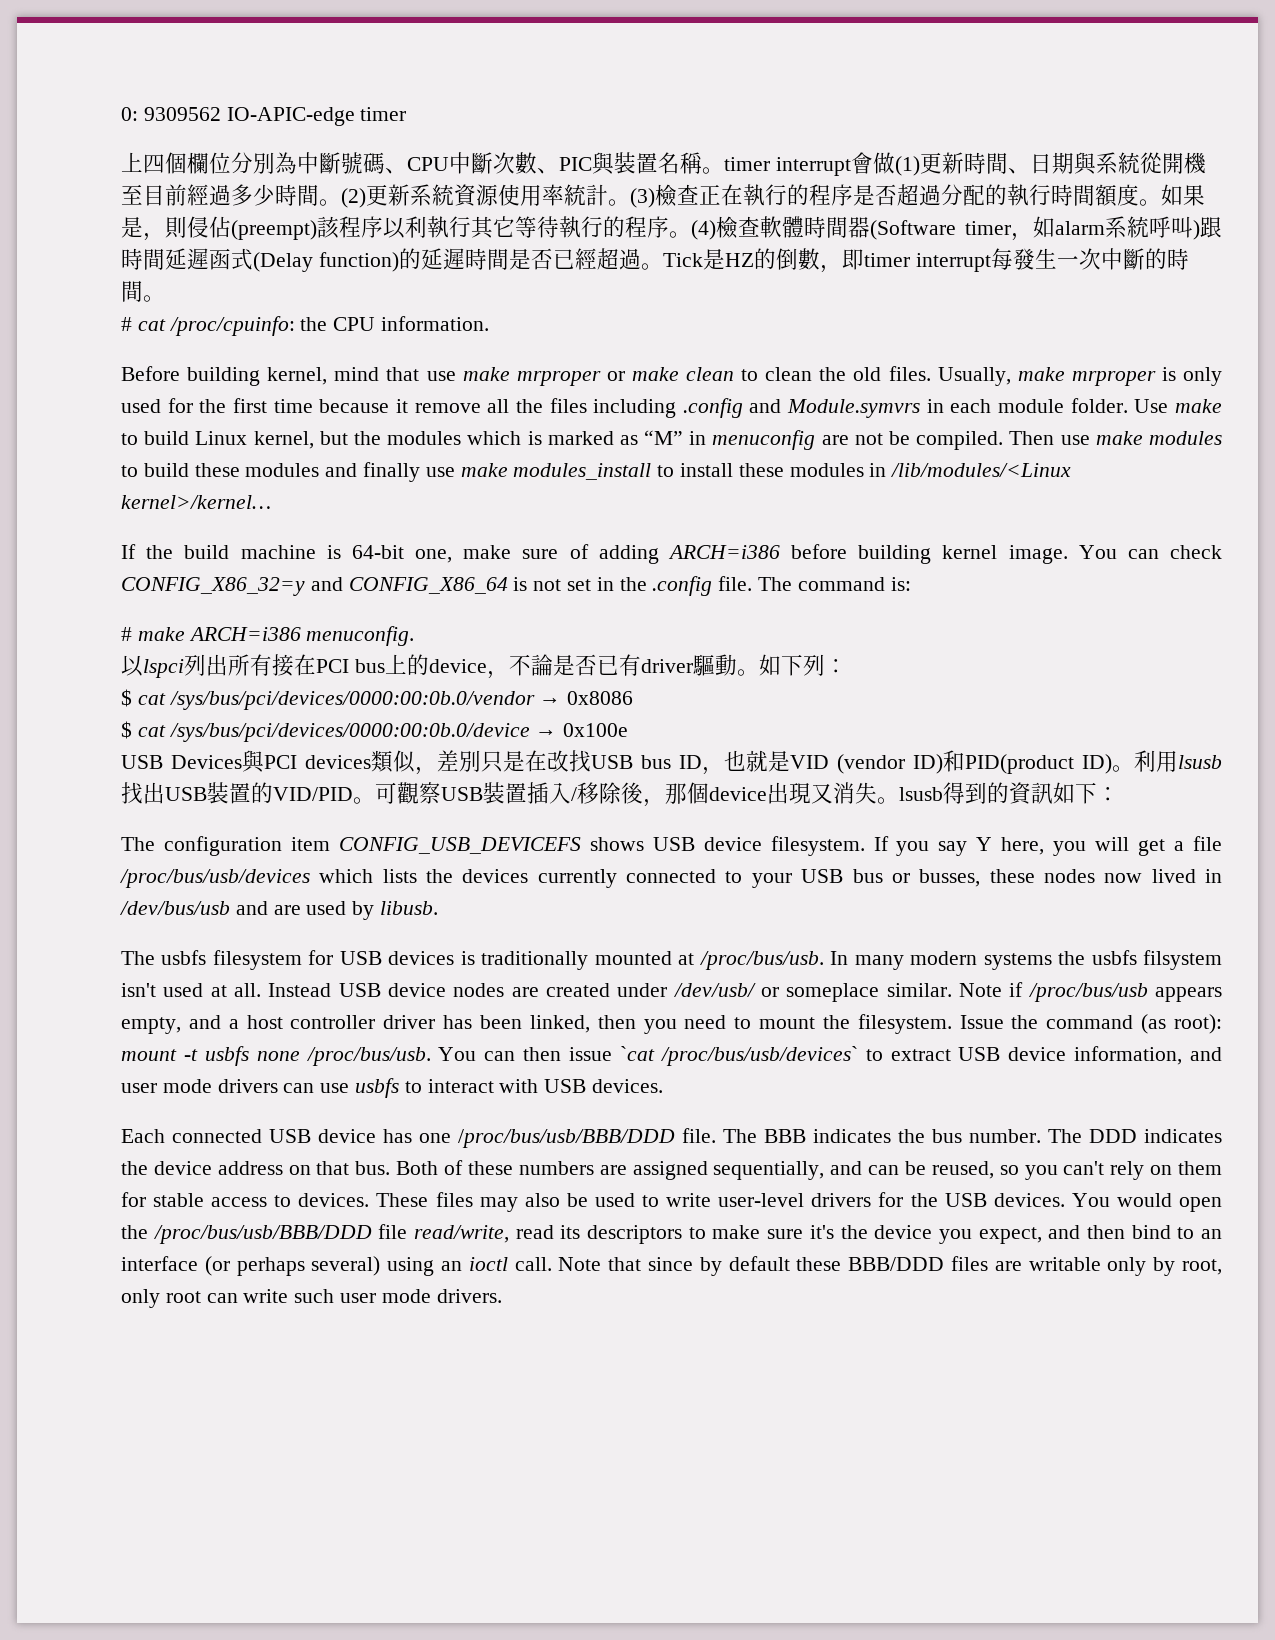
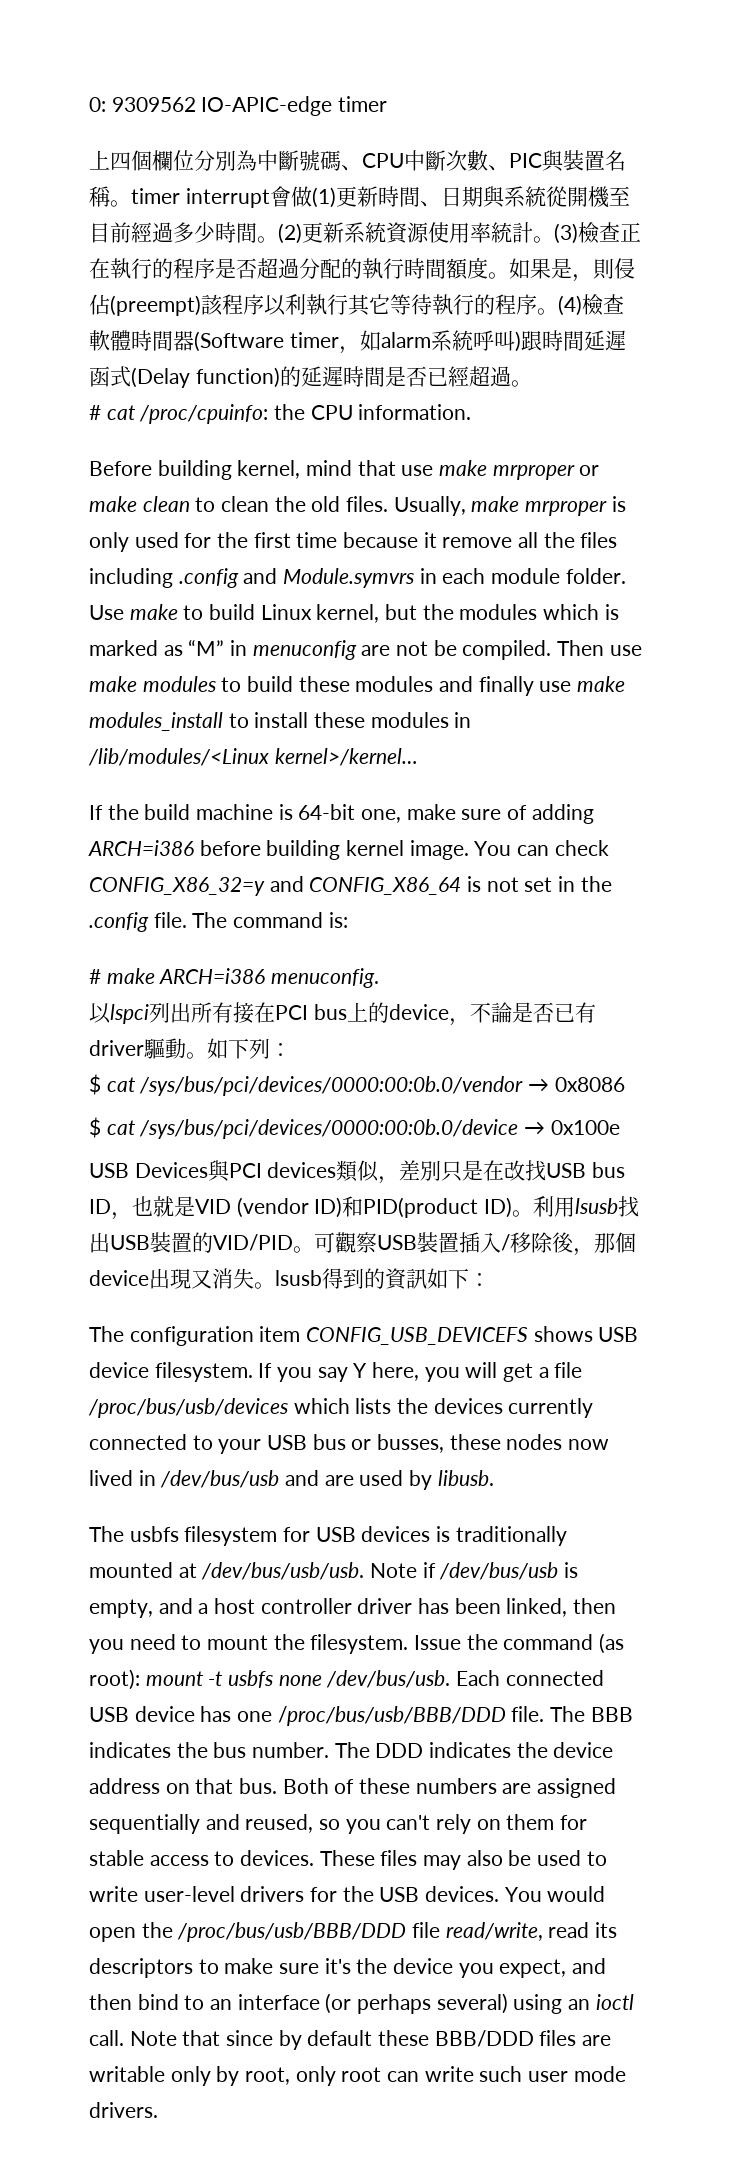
[662,248,1189,273] [121,281,165,302] Tick是HZ的倒數，即timer interrupt每發生一次中斷的時間。 -> (532, 383) none
[699,950,1223,970] [121,982,1223,1002] /proc/bus/usb. In many modern systems the usbfs filsystem isn't used at all. Instead USB device nodes are created under /dev/usb/ or someplace similar. Note if /proc/bus/usb appears -> [201,1562,579,1580] /dev/bus/usb/usb. Note if /dev/bus/usb is
[306,1046,1222,1066] [121,1078,664,1098] /proc/bus/usb. You can then issue `cat /proc/bus/usb/devices` to extract USB device information, and user mode drivers can use usbfs to interact with USB devices. // -> [326,1670,451,1688] /dev/bus/usb.
[713,1161,926,1180] sequentially, and can be -> [89,1814,240,1834] sequentially and

